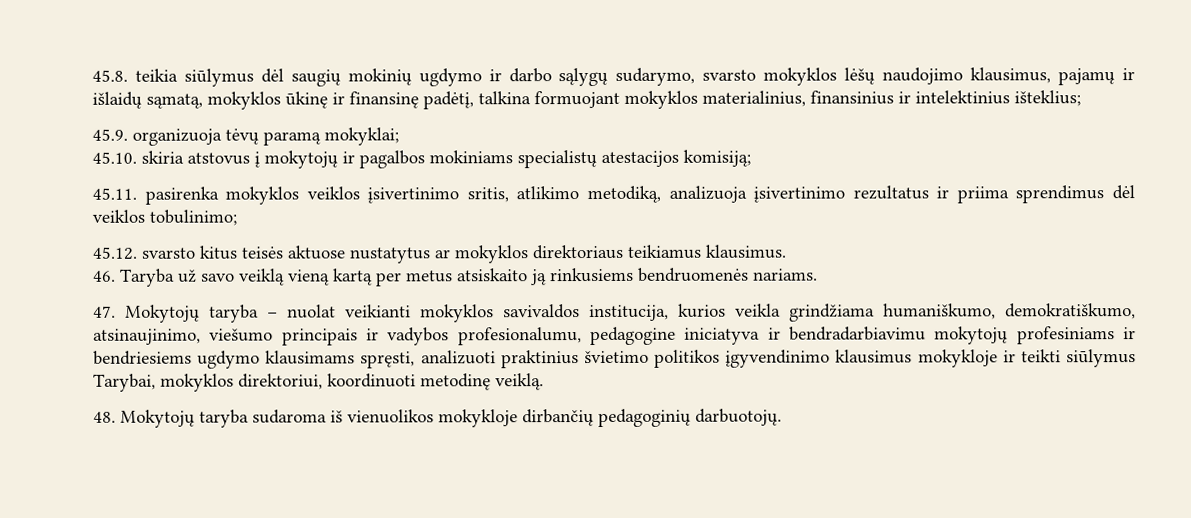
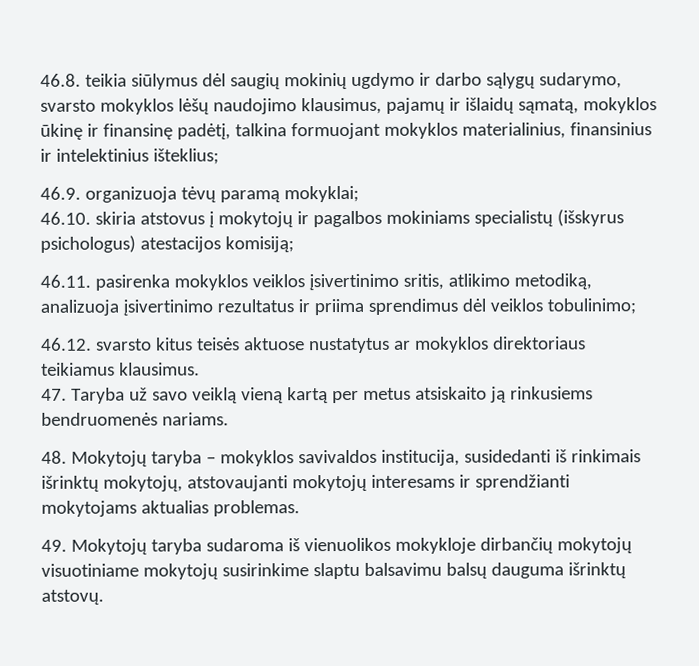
[92,69,128,82] 45.8. -> [40,73,81,87] 46.8.
[92,128,128,141] 45.9. -> [40,186,81,200] 46.9.
[92,151,137,164] 45.10. -> [40,211,91,225] 46.10.
(597, 159) none -> [556,209,624,227] [40,235,136,253] (išskyrus psichologus)
[92,187,137,200] 45.11. -> [40,274,91,288] 46.11.
[92,246,138,260] 45.12. -> [41,337,92,351] 46.12.
[93,270,116,282] 46. -> [41,388,67,401] 47.
[93,305,116,318] 47. -> [41,450,67,464] 48.
[287,304,411,319] nuolat veikianti -> (216, 460) none
[678,303,1136,322] [93,326,1136,346] [93,349,1137,369] [93,373,544,392] [93,411,116,423] kurios veikla grindžiama humaniškumo, demokratiškumo, atsinaujinimo, viešumo principais ir vadybos profesionalumu, pedagogine iniciatyva ir bendradarbiavimu mokytojų profesiniams ir bendriesiems ugdymo klausimams spręsti, analizuoti praktinius švietimo politikos įgyvendinimo klausimus mokykloje ir teikti siūlymus Tarybai, mokyklos direktoriui, koordinuoti metodinę veiklą. // 48. -> [463,449,641,463] [41,474,570,492] [41,500,300,517] [41,539,67,552] susidedanti iš rinkimais išrinktų mokytojų, atstovaujanti mokytojų interesams ir sprendžianti mokytojams aktualias problemas. // 49.
[598,408,782,427] pedagoginių darbuotojų. -> [556,537,632,554] [41,562,626,580] [41,589,104,605] mokytojų visuotiniame mokytojų susirinkime slaptu balsavimu balsų dauguma išrinktų atstovų.

